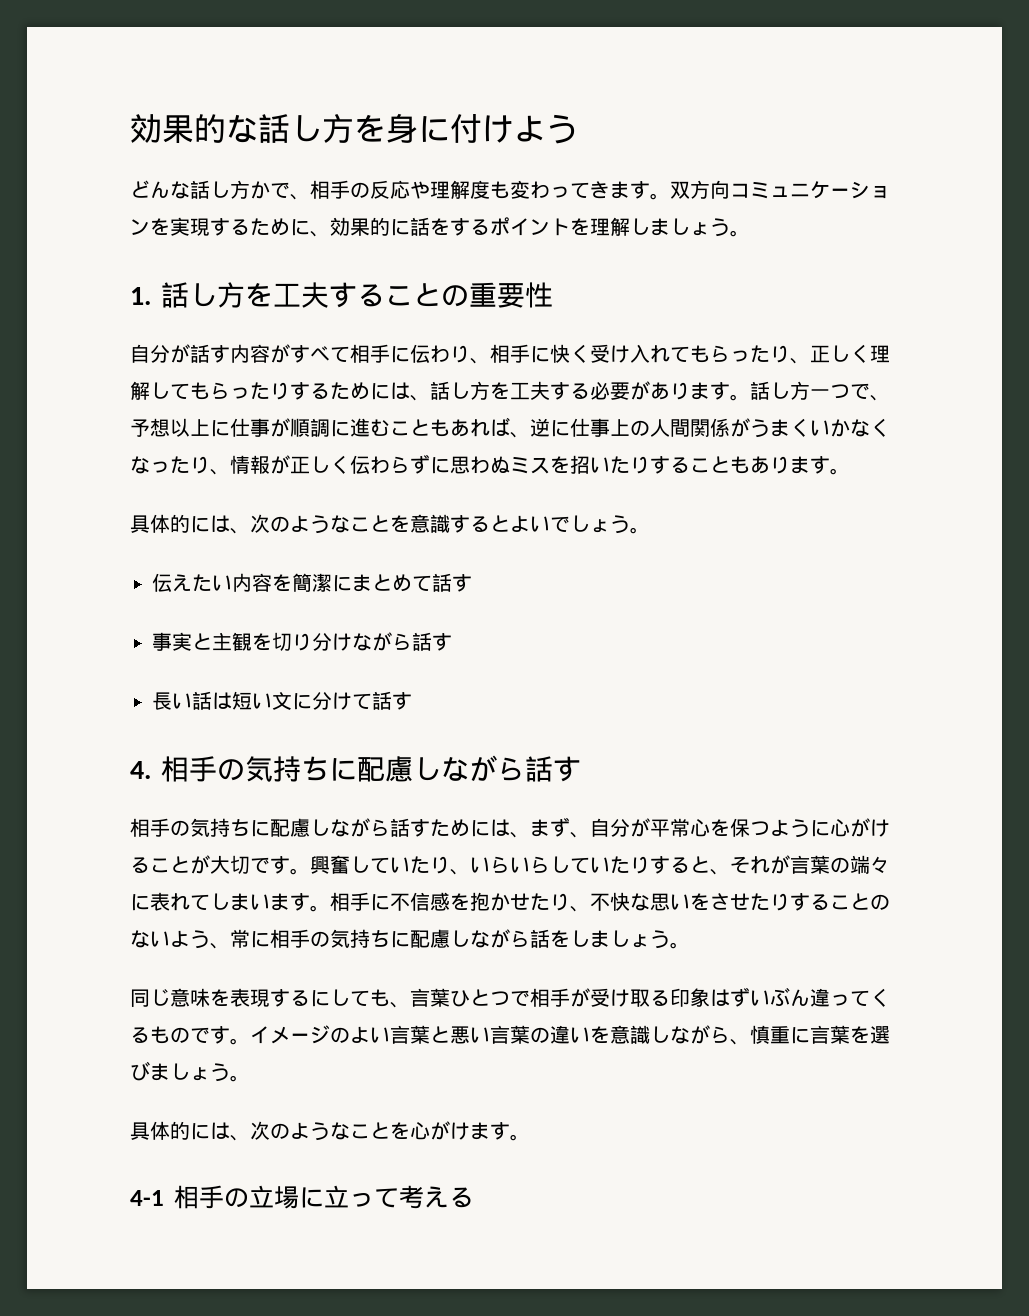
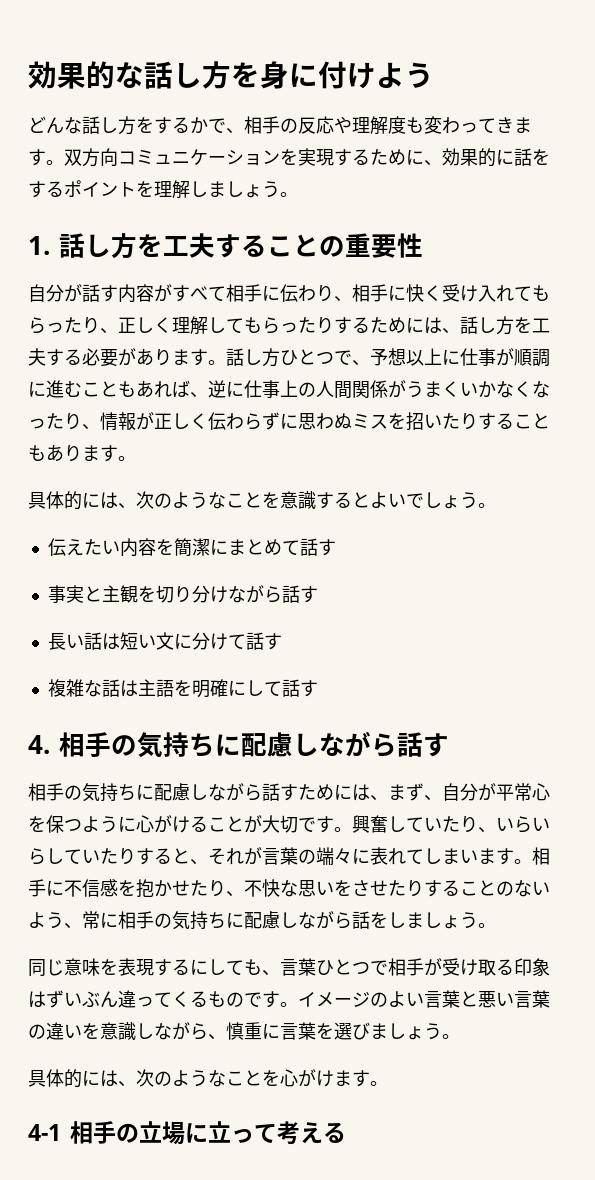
(250, 189) none -> [136,117,190,134] をする
[810,389,830,398] 一 -> [280,349,316,365] ひと
(412, 701) none -> [47,679,318,698] // 複雑な話は主語を明確にして話す

